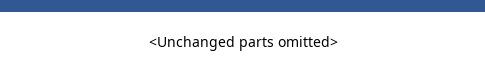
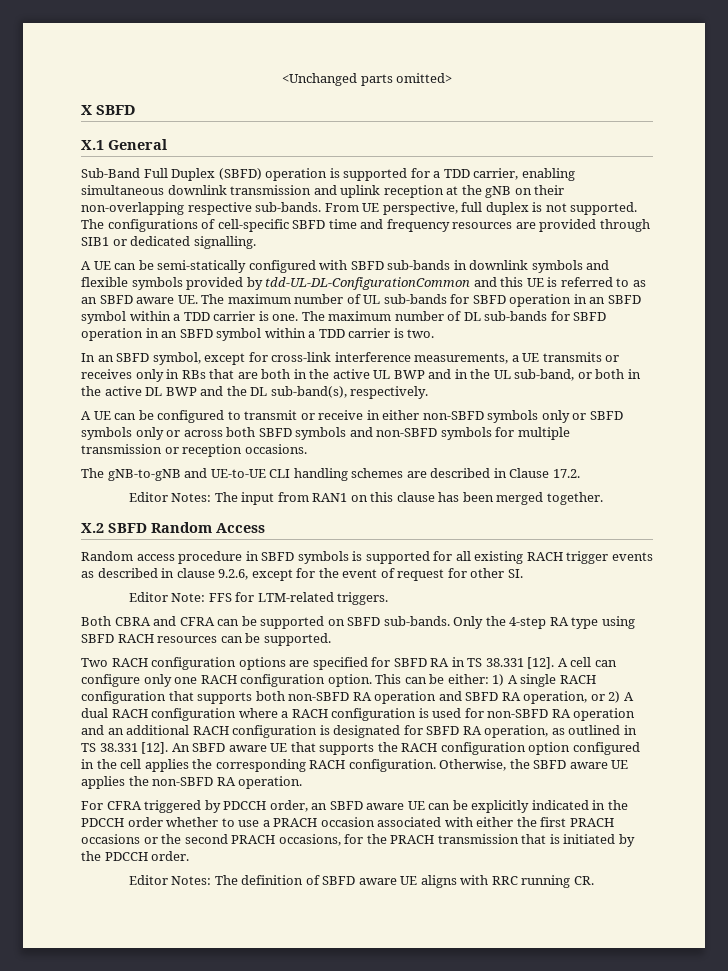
(338, 41) none -> [81,105,137,115] [81,139,167,150] [81,168,575,181] [81,185,565,198] [81,202,638,215] [81,219,650,232] [81,236,256,249] [81,260,610,273] [81,277,646,290] [81,294,641,307] [81,311,607,324] [81,328,435,341] [81,352,620,365] [81,369,641,382] [81,386,429,399] [81,410,623,423] [81,427,570,440] [81,444,307,457] [81,468,580,481] [128,492,603,505] [81,522,265,533] [81,551,653,564] [81,568,523,581] [128,592,389,605] [81,616,635,629] [81,633,331,646] [81,657,617,670] [81,674,596,687] [81,691,634,704] [81,708,636,721] [81,725,637,738] [81,742,640,755] [81,759,629,772] [81,776,303,789] [81,800,628,813] [81,817,614,827] [81,834,635,847] [81,851,190,861] [128,875,594,888] // X SBFD // X.1 General // Sub-Band Full Duplex (SBFD) operation is supported for a TDD carrier, enabling simultaneous downlink transmission and uplink reception at the gNB on their non-overlapping respective sub-bands. From UE perspective, full duplex is not supported. The configurations of cell-specific SBFD time and frequency resources are provided through SIB1 or dedicated signalling. // A UE can be semi-statically configured with SBFD sub-bands in downlink symbols and flexible symbols provided by tdd-UL-DL-ConfigurationCommon and this UE is referred to as an SBFD aware UE. The maximum number of UL sub-bands for SBFD operation in an SBFD symbol within a TDD carrier is one. The maximum number of DL sub-bands for SBFD operation in an SBFD symbol within a TDD carrier is two. // In an SBFD symbol, except for cross-link interference measurements, a UE transmits or receives only in RBs that are both in the active UL BWP and in the UL sub-band, or both in the active DL BWP and the DL sub-band(s), respectively. // A UE can be configured to transmit or receive in either non-SBFD symbols only or SBFD symbols only or across both SBFD symbols and non-SBFD symbols for multiple transmission or reception occasions. // The gNB-to-gNB and UE-to-UE CLI handling schemes are described in Clause 17.2. // Editor Notes: The input from RAN1 on this clause has been merged together. // X.2 SBFD Random Access // Random access procedure in SBFD symbols is supported for all existing RACH trigger events as described in clause 9.2.6, except for the event of request for other SI. // Editor Note: FFS for LTM-related triggers. // Both CBRA and CFRA can be supported on SBFD sub-bands. Only the 4-step RA type using SBFD RACH resources can be supported. // Two RACH configuration options are specified for SBFD RA in TS 38.331 [12]. A cell can configure only one RACH configuration option. This can be either: 1) A single RACH configuration that supports both non-SBFD RA operation and SBFD RA operation, or 2) A dual RACH configuration where a RACH configuration is used for non-SBFD RA operation and an additional RACH configuration is designated for SBFD RA operation, as outlined in TS 38.331 [12]. An SBFD aware UE that supports the RACH configuration option configured in the cell applies the corresponding RACH configuration. Otherwise, the SBFD aware UE applies the non-SBFD RA operation. // For CFRA triggered by PDCCH order, an SBFD aware UE can be explicitly indicated in the PDCCH order whether to use a PRACH occasion associated with either the first PRACH occasions or the second PRACH occasions, for the PRACH transmission that is initiated by the PDCCH order. // Editor Notes: The definition of SBFD aware UE aligns with RRC running CR.

